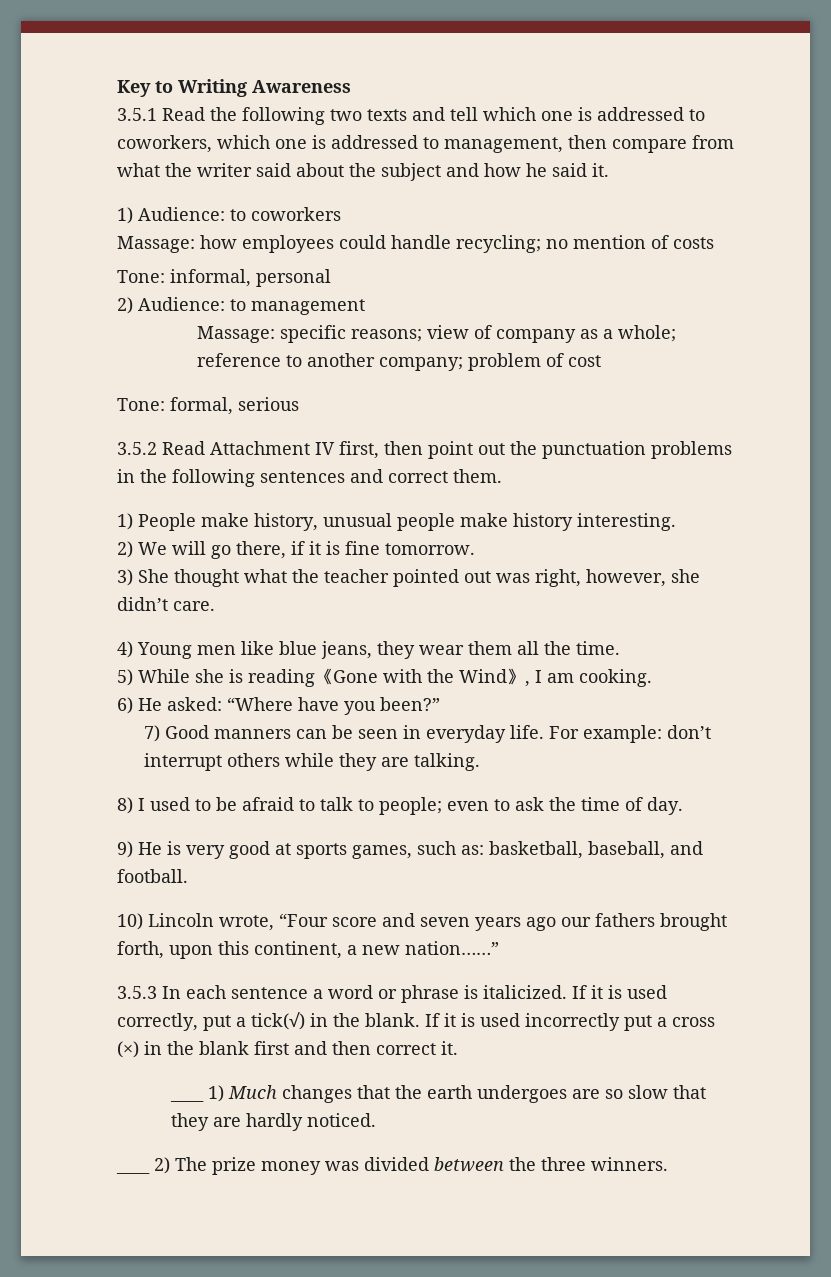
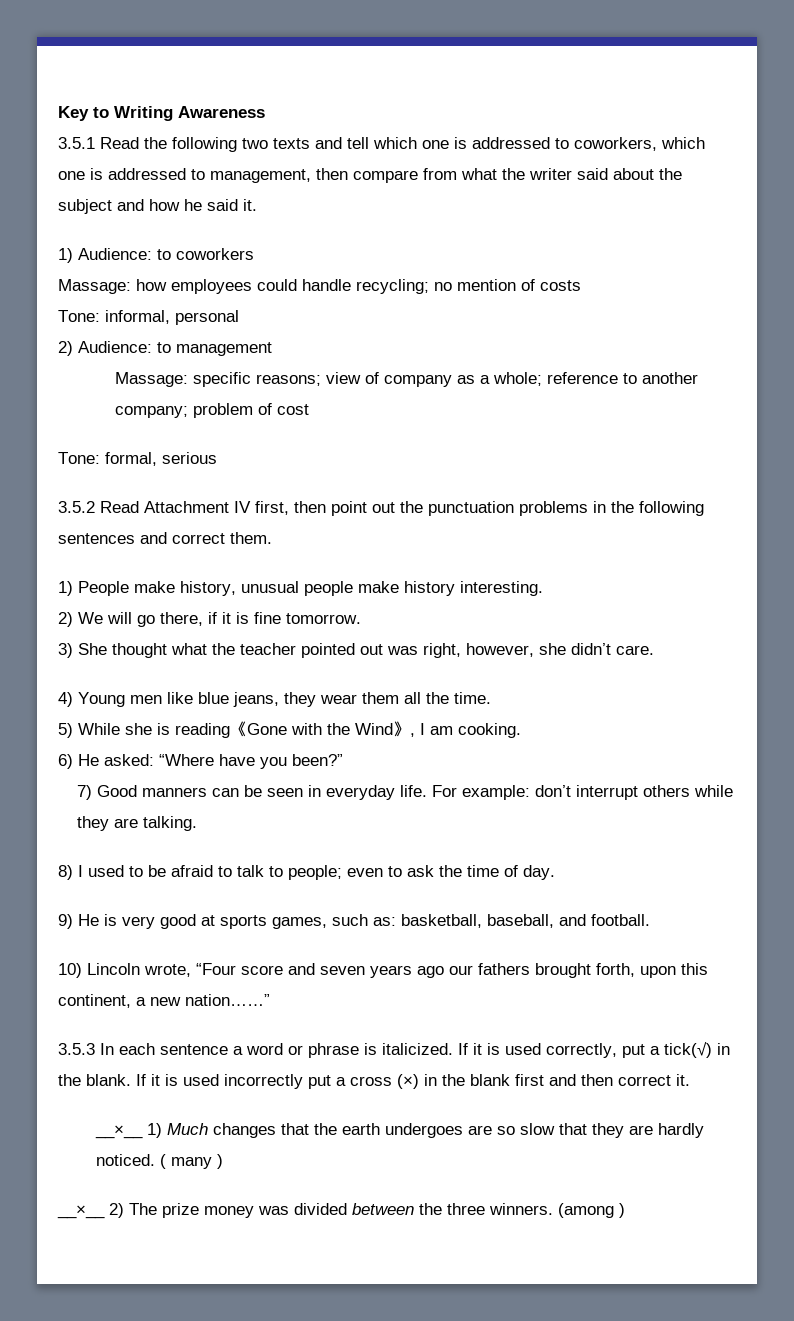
[169,1099,204,1102] ____ -> [94,1125,143,1139] __×__
[116,1171,150,1174] // ____ -> [159,1154,223,1169] [57,1205,105,1219] ( many ) // __×__
(668, 1164) none -> [558,1203,625,1218] (among )

